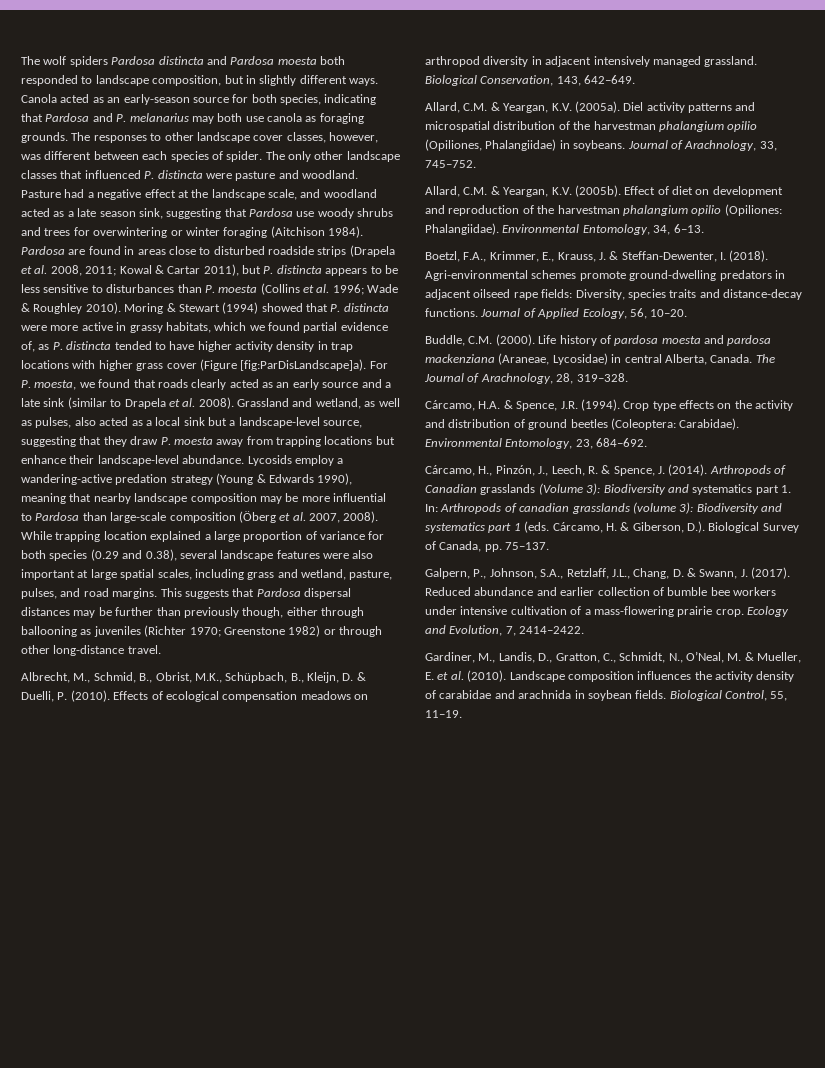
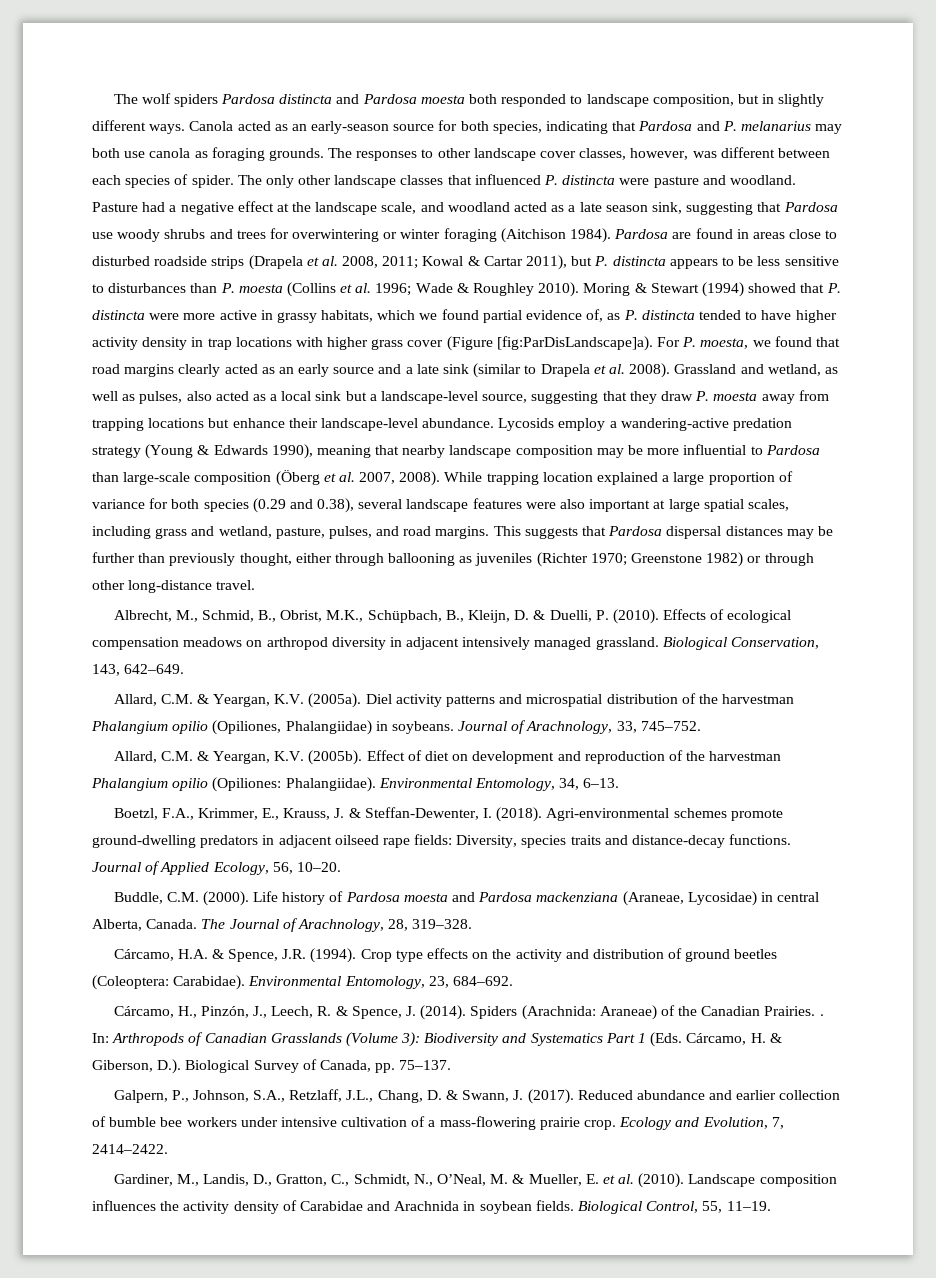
[157,379,188,388] roads -> [92,364,175,377] road margins
[242,607,284,618] though, -> [239,553,292,566] thought,
[658,121,724,132] phalangium -> [91,721,168,734] Phalangium
[622,205,688,216] phalangium -> [91,778,168,791] Phalangium
[614,335,659,346] pardosa -> [345,892,400,902] Pardosa
[727,335,772,346] pardosa -> [478,892,533,902] Pardosa
(708, 470) none -> [470,1005,824,1020] [92,1033,109,1043] Spiders (Arachnida: Araneae) of the Canadian Prairies. . In:
[480,484,536,495] grasslands -> [270,1033,342,1043] Grasslands
[692,484,791,495] [425,502,782,514] [425,521,550,533] systematics part 1. In: Arthropods of canadian grasslands (volume 3): Biodiversity and systematics part 1 (eds. -> [530,1032,683,1047] Systematics Part 1 (Eds.
[439,690,572,699] carabidae and arachnida -> [299,1201,460,1211] Carabidae and Arachnida

